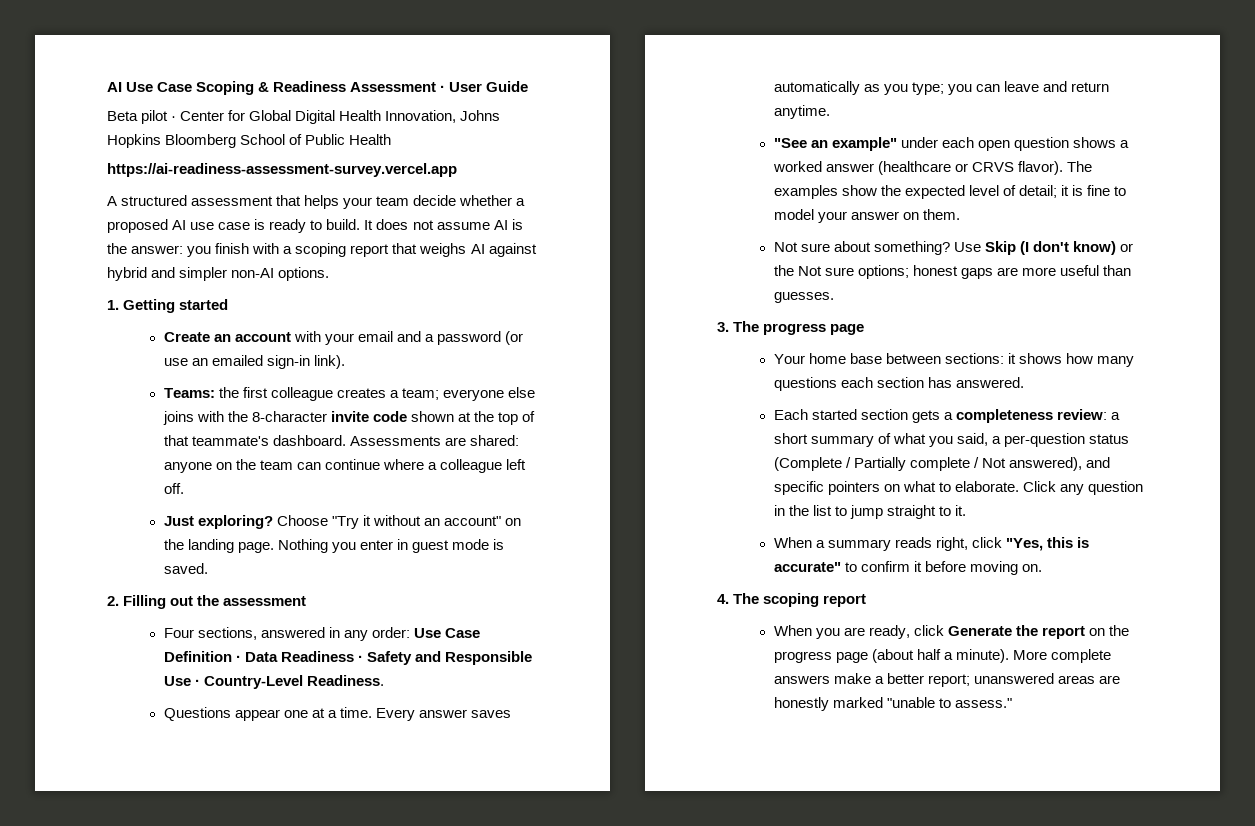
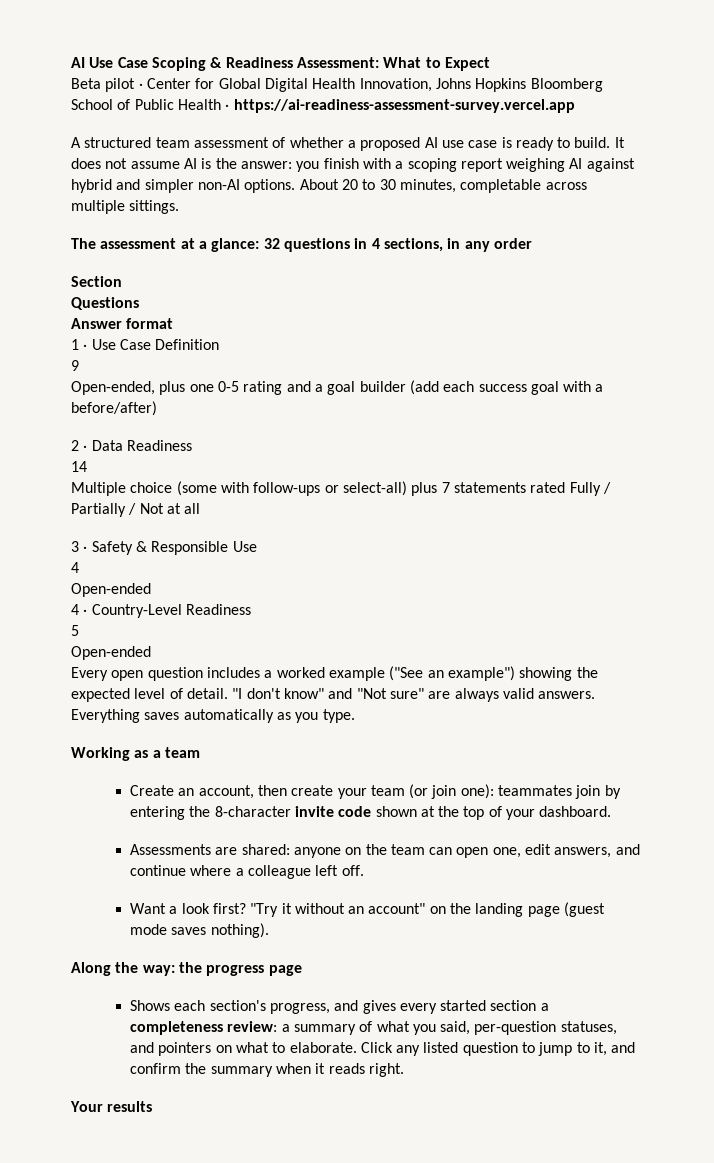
[350,81,529,92] Assessment · User Guide -> [296,57,490,71] Assessment: What to Expect
(392, 139) // -> [225,104,230,110] ·
[191,195,457,209] assessment that helps your team decide -> [155,137,286,148] team assessment of
[392,243,467,257] that weighs -> [506,158,566,172] weighing
[107,299,229,313] [163,331,524,345] [163,355,346,369] [163,387,536,401] [162,411,224,425] // 1. Getting started // Create an account with your email and a password (or use an emailed sign-in link). // Teams: the first colleague creates a team; everyone else joins with -> [299,179,587,193] [71,200,180,214] [71,238,532,252] [71,276,122,287] [71,297,139,310] [71,318,174,329] [71,339,220,350] [71,360,79,371] [71,380,604,395] [71,401,157,416] [71,440,192,451] [71,461,87,472] [71,481,611,496] [71,503,201,517] [71,541,257,555] [71,562,79,573] [71,583,151,597] [71,604,251,618] [71,625,79,636] [71,646,151,660] [71,666,598,681] [71,688,596,702] [71,709,355,723] [71,747,200,761] [129,784,621,799] [129,806,185,820] About 20 to 30 minutes, completable across multiple sittings. // The assessment at a glance: 32 questions in 4 sections, in any order // Section // Questions // Answer format // 1 · Use Case Definition // 9 // Open-ended, plus one 0-5 rating and a goal builder (add each success goal with a before/after) // 2 · Data Readiness // 14 // Multiple choice (some with follow-ups or select-all) plus 7 statements rated Fully / Partially / Not at all // 3 · Safety & Responsible Use // 4 // Open-ended // 4 · Country-Level Readiness // 5 // Open-ended // Every open question includes a worked example ("See an example") showing the expected level of detail. "I don't know" and "Not sure" are always valid answers. Everything saves automatically as you type. // Working as a team // Create an account, then create your team (or join one): teammates join by entering
[163,435,269,446] that teammate's -> [506,809,536,820] your
(346, 440) none -> (612, 811) //
(322, 466) none -> [456,844,640,858] open one, edit answers, and
[163,515,328,529] Just exploring? Choose -> [129,903,246,914] Want a look first?
[237,539,505,553] [163,563,208,574] [107,595,307,609] [163,627,481,641] [163,651,533,665] [163,675,385,689] [163,707,512,721] [773,81,1110,95] [773,105,830,119] [773,137,1130,151] [772,161,1093,175] [773,185,1127,199] [773,209,961,223] [773,241,1134,255] [773,265,1132,279] [773,292,834,303] [717,321,865,335] [773,353,1135,367] [773,377,1025,391] [773,409,808,420] page. Nothing you enter in guest mode is saved. // 2. Filling out the assessment // Four sections, answered in any order: Use Case Definition · Data Readiness · Safety and Responsible Use · Country-Level Readiness. // Questions appear one at a time. Every answer saves automatically as you type; you can leave and return anytime. // "See an example" under each open question shows a worked answer (healthcare or CRVS flavor). The examples show the expected level of detail; it is fine to model your answer on them. // Not sure about something? Use Skip (I don't know) or the Not sure options; honest gaps are more useful than guesses. // 3. The progress page // Your home base between sections: it shows how many questions each section has answered. // Each -> [527,902,606,917] [129,923,269,938] [71,962,302,976] [129,1000,437,1014] page (guest mode saves nothing). // Along the way: the progress page // Shows each section's progress, and gives every
[912,410,941,423] gets -> (537, 1005) none
[773,433,808,444] short -> (290, 1028) none
[992,433,1130,447] [773,457,1111,471] [773,481,824,495] a per-question status (Complete / Partially complete / Not answered), and specific -> [474,1021,617,1035] [129,1042,154,1053] per-question statuses, and
[1088,481,1144,495] [773,505,967,519] [773,537,1090,551] [773,561,1043,575] [717,593,867,607] [773,625,1130,639] [773,649,1112,663] [773,673,1121,687] [773,697,1013,711] question in the list to jump straight to it. // When a summary reads right, click "Yes, this is accurate" to confirm it before moving on. // 4. The scoping report // When you are ready, click Generate the report on the progress page (about half a minute). More complete answers make a better report; unanswered areas are honestly marked "unable to assess." -> [423,1042,636,1056] [129,1063,404,1077] [70,1101,153,1112] listed question to jump to it, and confirm the summary when it reads right. // Your results

